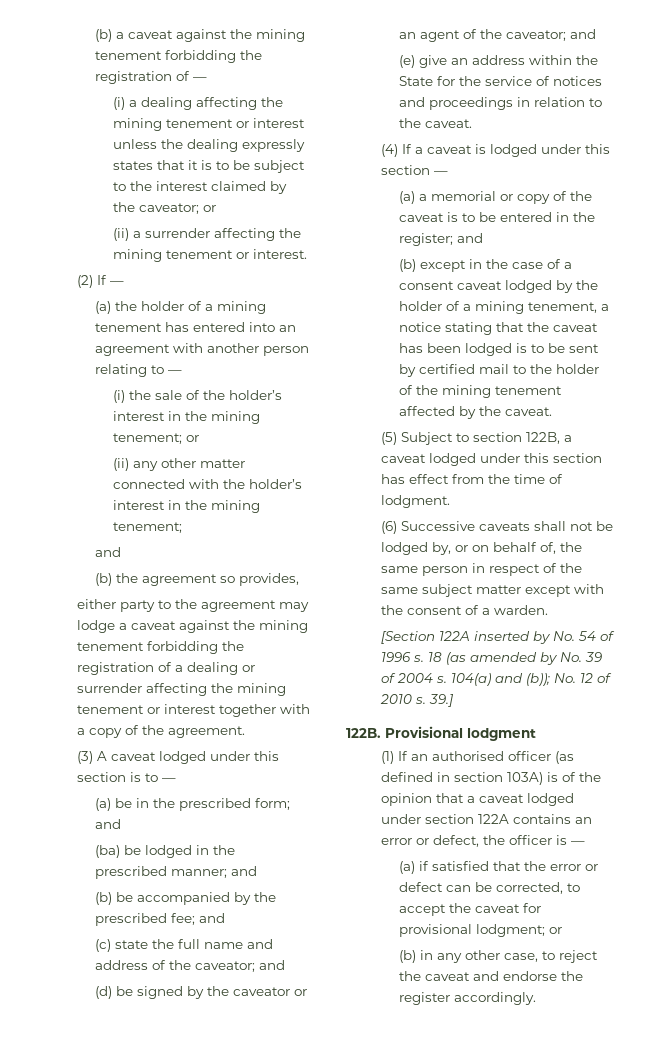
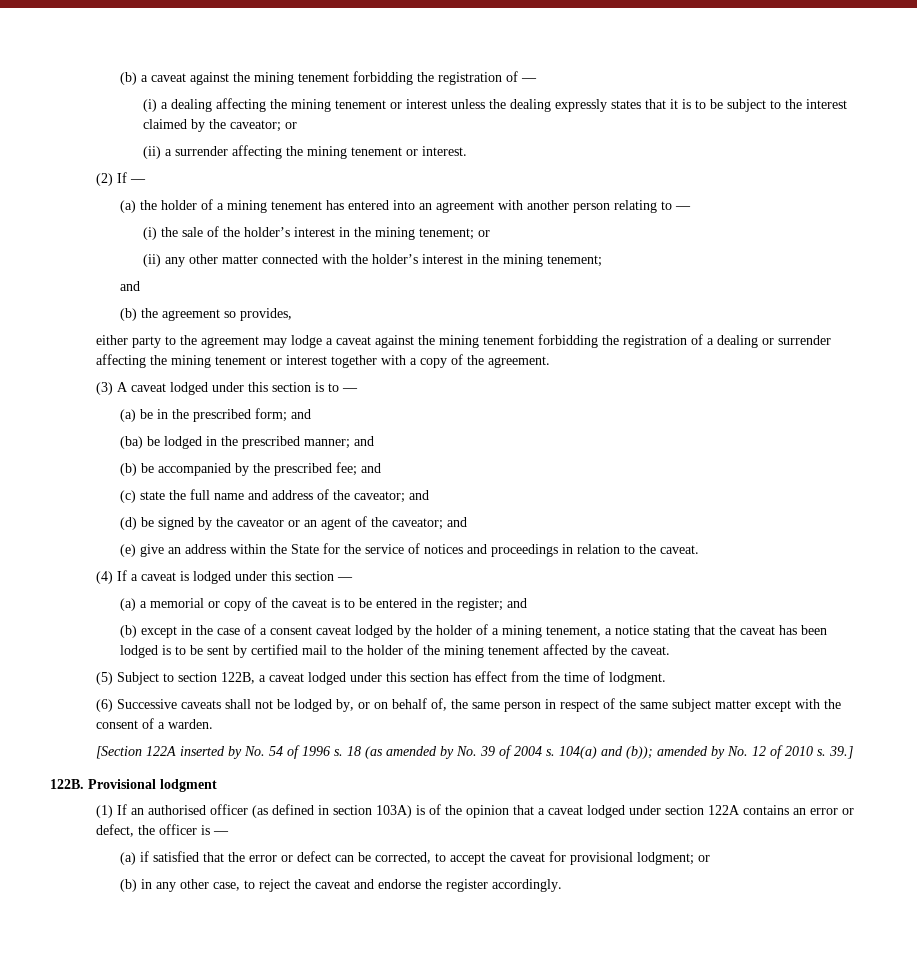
(551, 679) none -> [657,746,726,759] amended by

